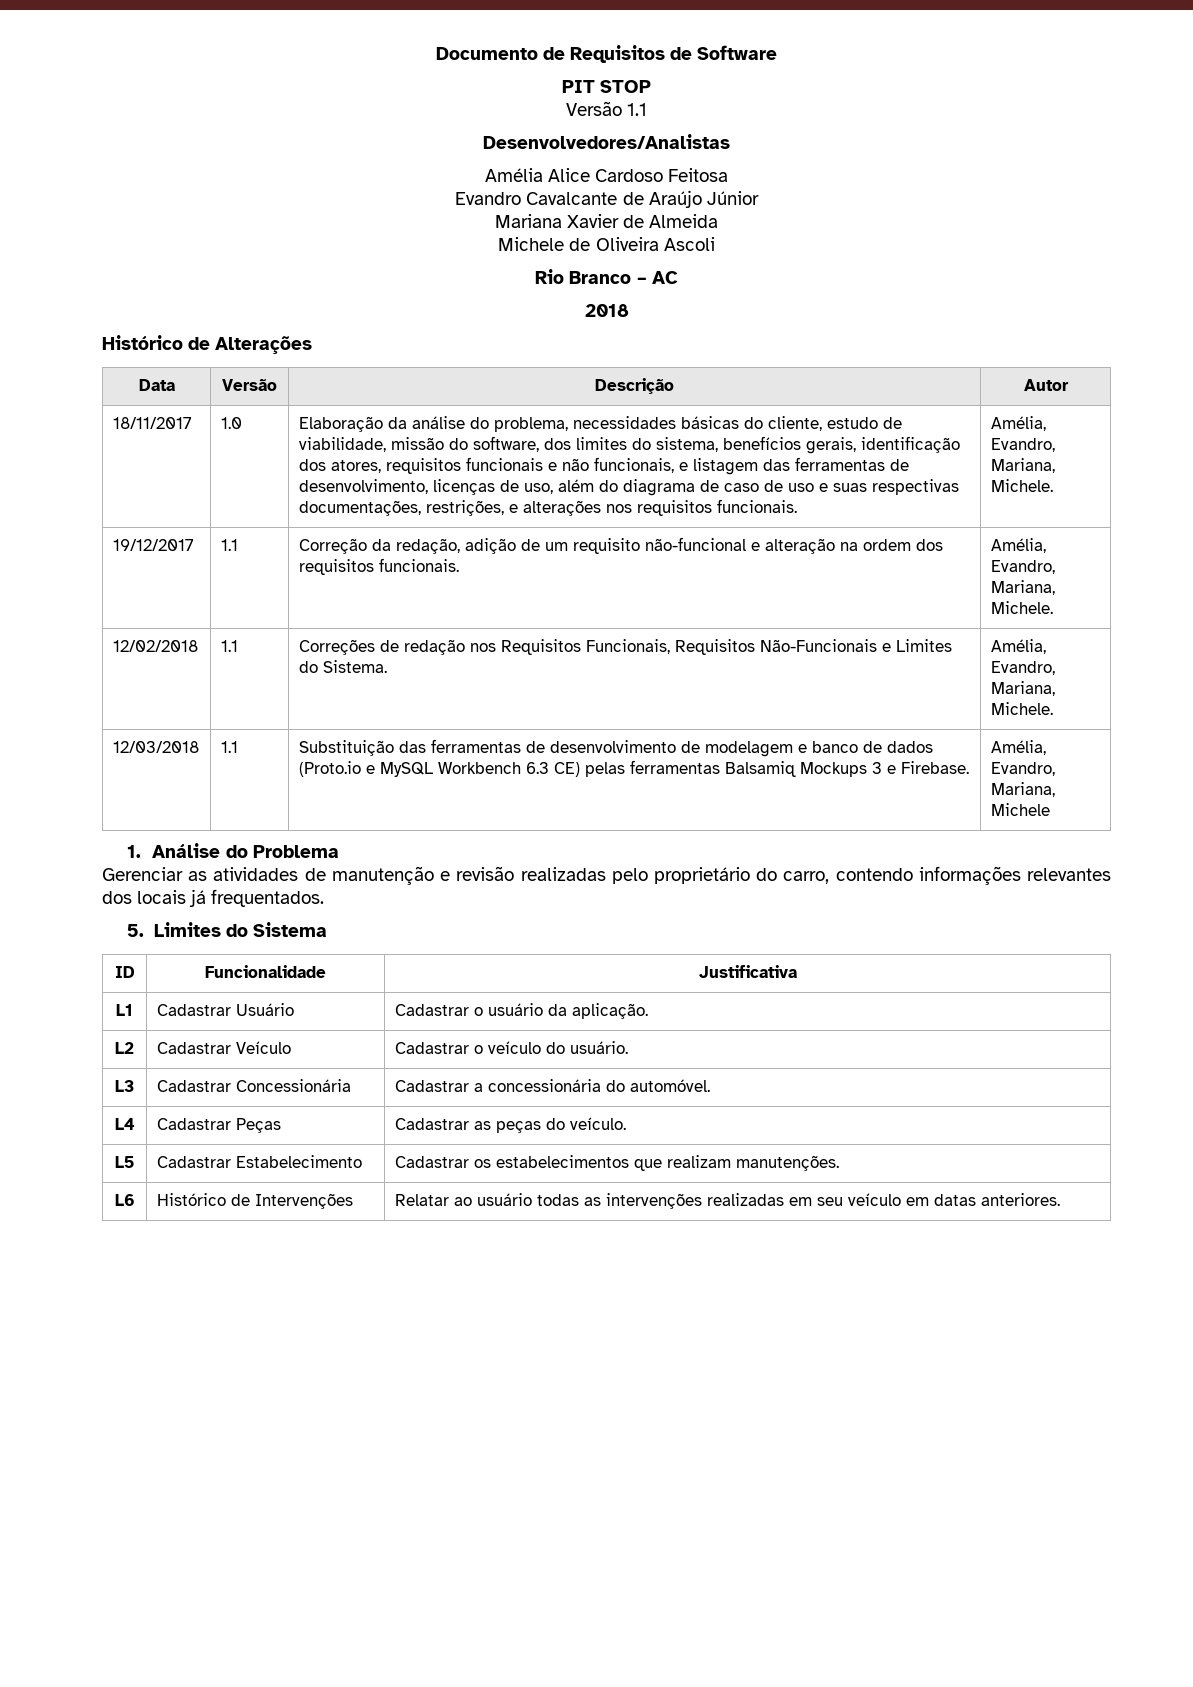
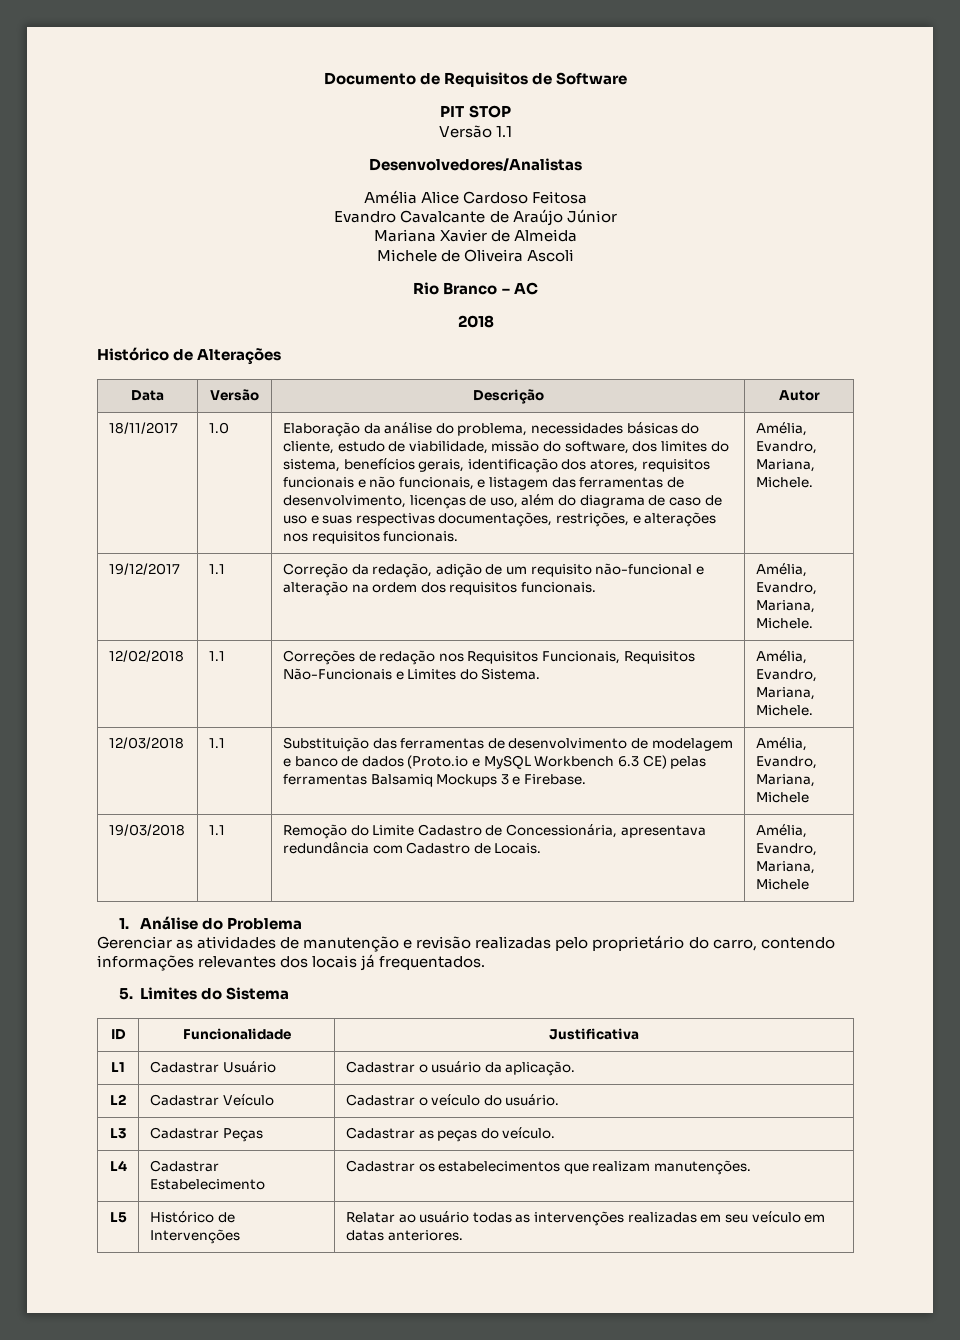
(1050, 809) none -> [108,824,185,836] [208,825,225,835] [282,824,706,839] [282,842,542,854] [755,824,807,838] [755,843,817,856] [755,861,815,874] [755,879,809,890] // 19/03/2018 | 1.1 | Remoção do Limite Cadastro de Concessionária, apresentava redundância com Cadastro de Locais. | Amélia, Evandro, Mariana, Michele
[156,1079,351,1092] [394,1079,710,1092] [114,1118,135,1130] | Cadastrar Concessionária | Cadastrar a concessionária do automóvel. // L4 -> (127, 1133) none
[115,1156,134,1168] L5 -> [109,1160,127,1171] L4
[114,1194,135,1206] L6 -> [109,1212,127,1223] L5

